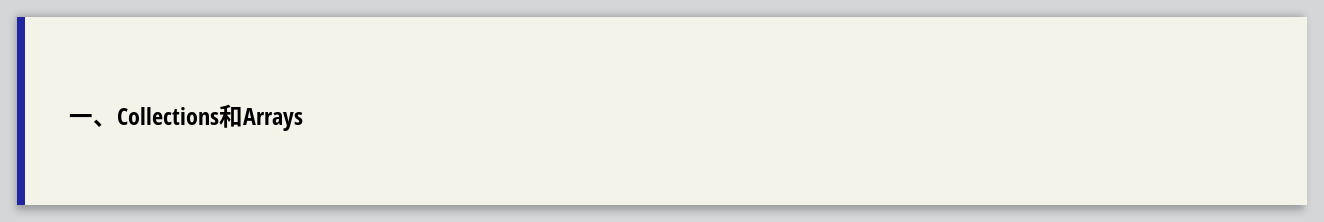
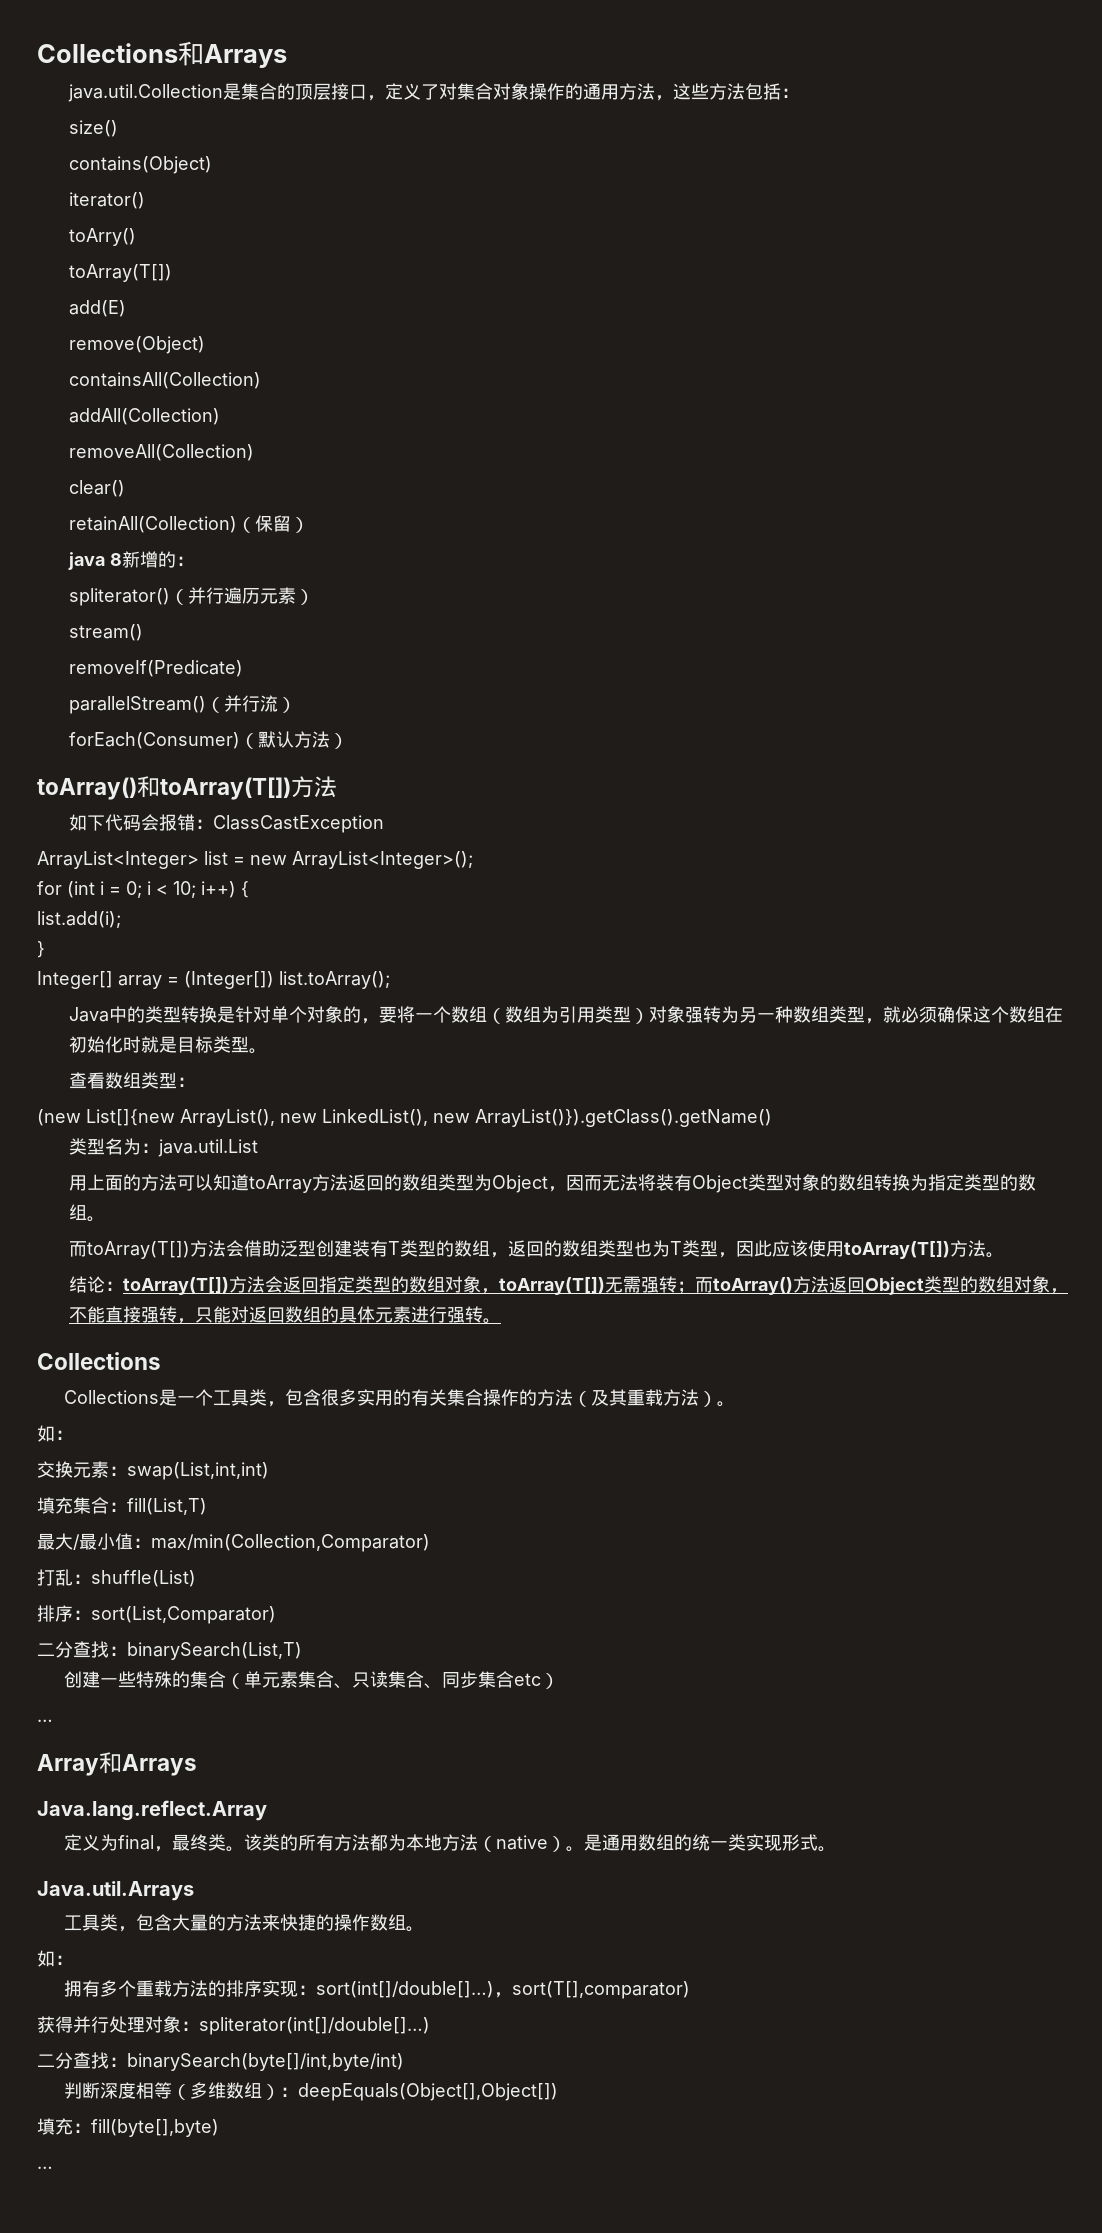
[69,114,117,127] 一、 -> (37, 53) none
(303, 119) none -> [67,83,799,102] [68,120,118,137] [68,156,212,174] [68,192,145,209] [68,228,136,246] [68,264,172,282] [68,300,126,317] [68,336,205,354] [68,372,261,389] [68,408,220,425] [68,444,254,461] [68,480,125,497] [68,515,309,533] [67,551,194,570] [68,587,314,606] [68,624,143,641] [68,660,243,677] [68,695,296,714] [68,731,348,749] [37,776,337,800] [68,814,384,833] [37,851,473,869] [37,881,249,898] [37,911,121,928] [37,941,45,958] [37,971,390,989] [68,1006,1063,1024] [68,1036,267,1054] [68,1072,195,1089] [37,1109,772,1127] [68,1138,258,1157] [68,1174,1036,1193] [68,1204,105,1222] [68,1240,1004,1259] [68,1276,1068,1295] [68,1306,501,1324] [37,1352,161,1370] [64,1389,736,1407] [37,1425,73,1442] [37,1461,269,1480] [37,1497,207,1515] [37,1533,430,1552] [37,1569,196,1587] [37,1605,276,1624] [37,1641,302,1660] [64,1671,560,1689] [37,1719,53,1722] [37,1752,197,1776] [37,1800,267,1821] [64,1834,837,1852] [37,1881,194,1901] [64,1914,425,1932] [37,1950,73,1967] [64,1980,691,1999] [37,2016,430,2035] [37,2052,404,2071] [64,2082,559,2101] [37,2118,219,2137] [37,2166,53,2169] // java.util.Collection是集合的顶层接口，定义了对集合对象操作的通用方法，这些方法包括： // size() // contains(Object) // iterator() // toArry() // toArray(T[]) // add(E) // remove(Object) // containsAll(Collection) // addAll(Collection) // removeAll(Collection) // clear() // retainAll(Collection)（保留） // java 8新增的： // spliterator()（并行遍历元素） // stream() // removeIf(Predicate) // parallelStream()（并行流） // forEach(Consumer)（默认方法） // toArray()和toArray(T[])方法 // 如下代码会报错：ClassCastException // ArrayList<Integer> list = new ArrayList<Integer>(); // for (int i = 0; i < 10; i++) { // list.add(i); // } // Integer[] array = (Integer[]) list.toArray(); // Java中的类型转换是针对单个对象的，要将一个数组（数组为引用类型）对象强转为另一种数组类型，就必须确保这个数组在初始化时就是目标类型。 // 查看数组类型： // (new List[]{new ArrayList(), new LinkedList(), new ArrayList()}).getClass().getName() // 类型名为：java.util.List // 用上面的方法可以知道toArray方法返回的数组类型为Object，因而无法将装有Object类型对象的数组转换为指定类型的数组。 // 而toArray(T[])方法会借助泛型创建装有T类型的数组，返回的数组类型也为T类型，因此应该使用toArray(T[])方法。 // 结论：toArray(T[])方法会返回指定类型的数组对象，toArray(T[])无需强转；而toArray()方法返回Object类型的数组对象，不能直接强转，只能对返回数组的具体元素进行强转。 // Collections // Collections是一个工具类，包含很多实用的有关集合操作的方法（及其重载方法）。 // 如： // 交换元素：swap(List,int,int) // 填充集合：fill(List,T) // 最大/最小值：max/min(Collection,Comparator) // 打乱：shuffle(List) // 排序：sort(List,Comparator) // 二分查找：binarySearch(List,T) // 创建一些特殊的集合（单元素集合、只读集合、同步集合etc） // … // Array和Arrays // Java.lang.reflect.Array // 定义为final，最终类。该类的所有方法都为本地方法（native）。是通用数组的统一类实现形式。 // Java.util.Arrays // 工具类，包含大量的方法来快捷的操作数组。 // 如： // 拥有多个重载方法的排序实现：sort(int[]/double[]…)，sort(T[],comparator) // 获得并行处理对象：spliterator(int[]/double[]…) // 二分查找：binarySearch(byte[]/int,byte/int) // 判断深度相等（多维数组）：deepEquals(Object[],Object[]) // 填充：fill(byte[],byte) // …

